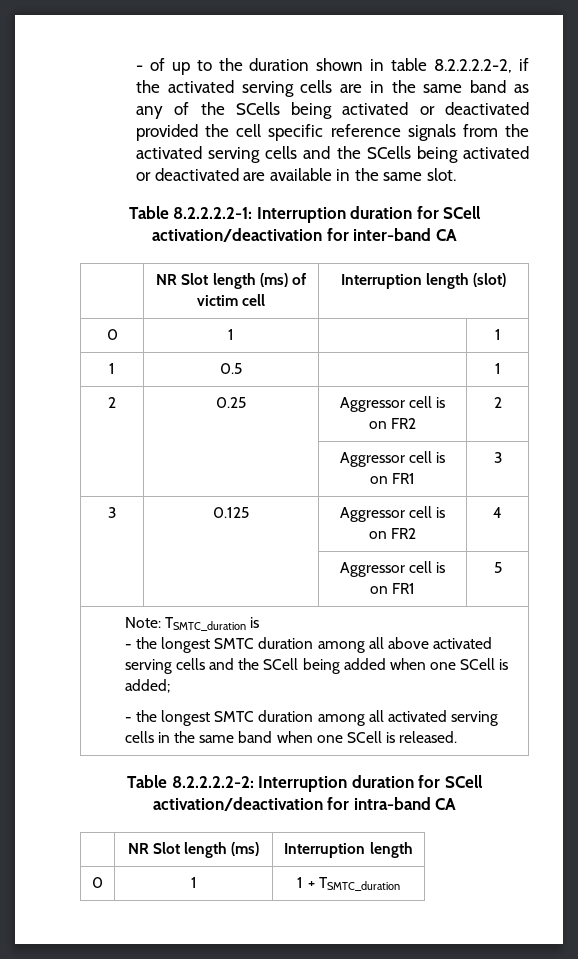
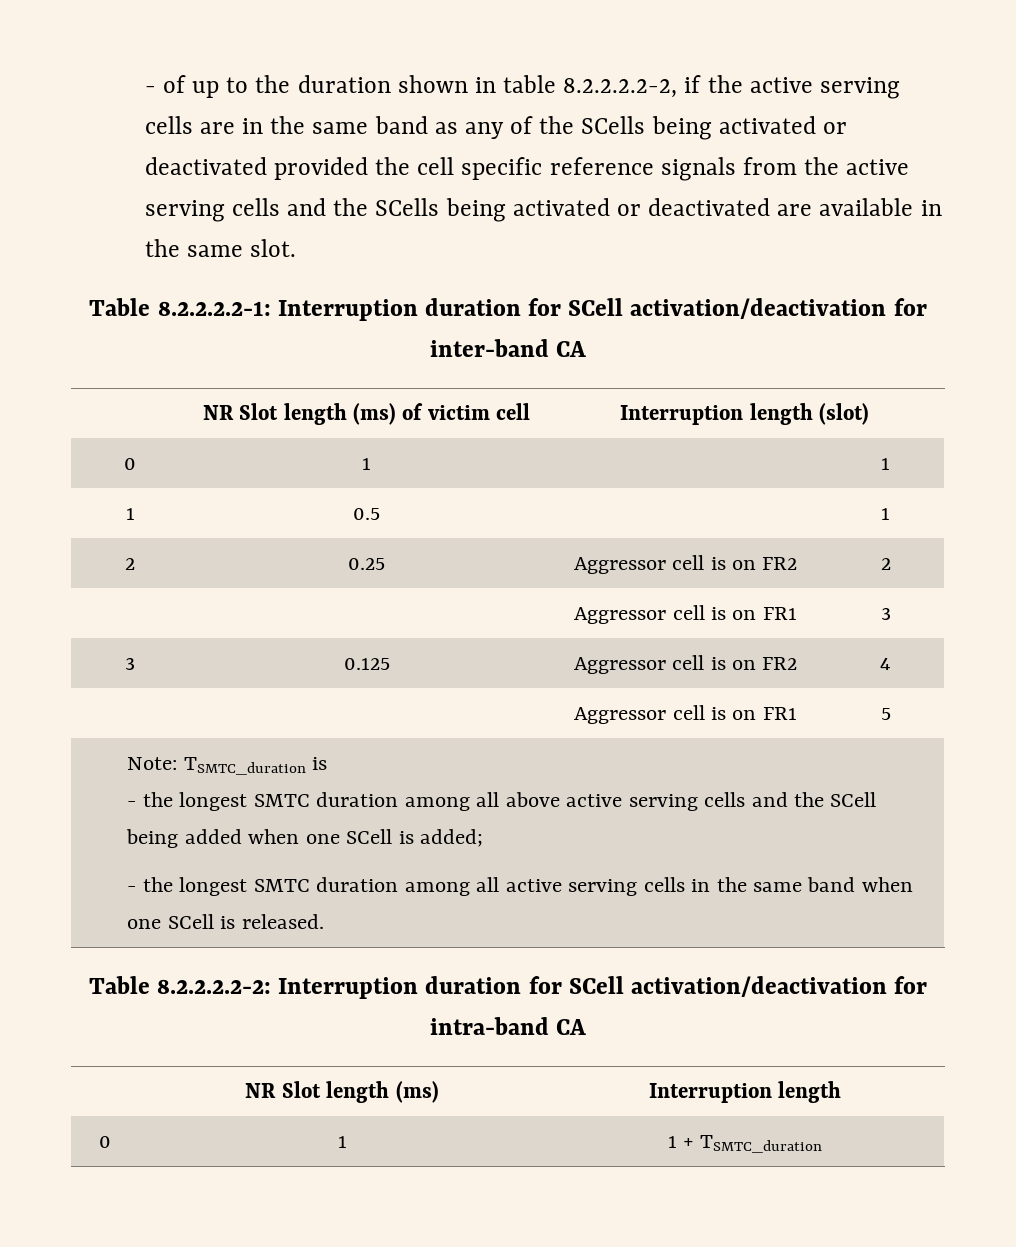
[167,80,234,93] activated -> [749,77,813,93] active
[135,146,202,159] activated -> [846,159,910,175] active
[433,637,493,649] activated -> [566,794,623,807] active
[387,710,447,722] activated -> [505,879,562,892] active

